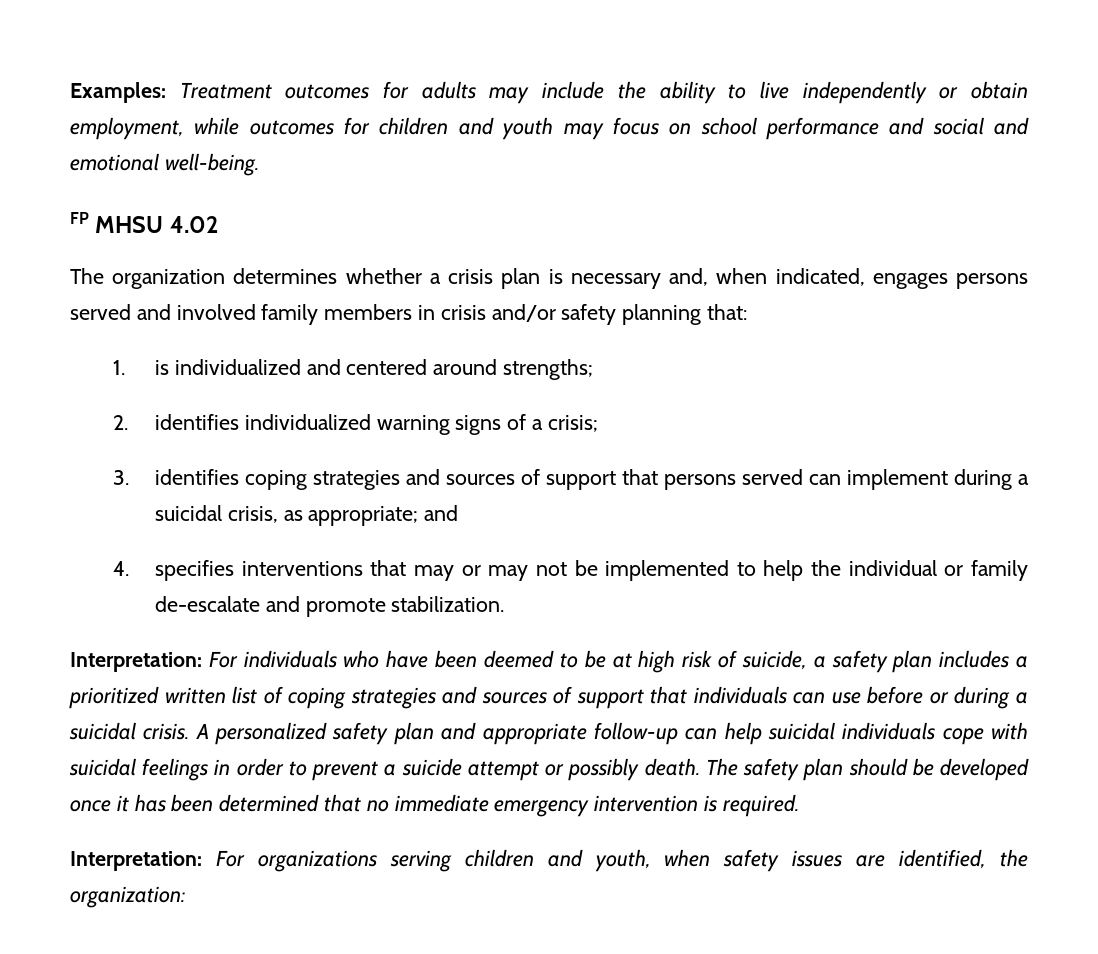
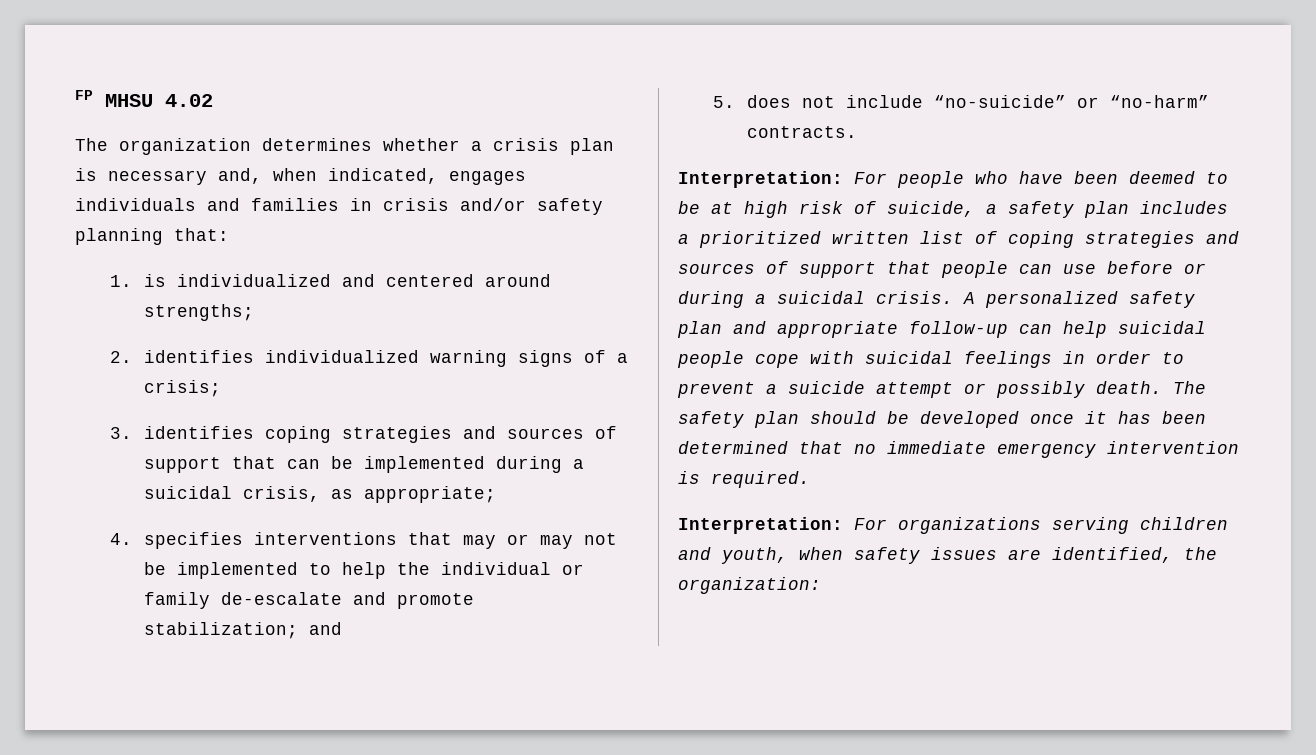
[70,81,1029,104] [70,117,1029,140] [70,153,259,176] Examples: Treatment outcomes for adults may include the ability to live independently or obtain employment, while outcomes for children and youth may focus on school performance and social and emotional well-being. // -> (75, 95) none
[956,273,1029,289] [70,304,413,325] persons served and involved family members -> [75,198,339,211] individuals and families
[664,469,949,490] persons served can implement -> [287,456,486,473] can be implemented
[424,505,459,521] and -> (497, 494) none
[391,596,505,612] [70,650,337,672] stabilization. // Interpretation: For individuals -> [144,622,343,639] [712,95,1210,108] [747,126,858,138] [678,171,964,188] stabilization; and // 5. does not include “no-suicide” or “no-harm” contracts. // Interpretation: For people
[693,686,787,704] individuals -> [941,261,1008,278] people
[842,722,936,740] individuals -> [677,351,744,368] people

